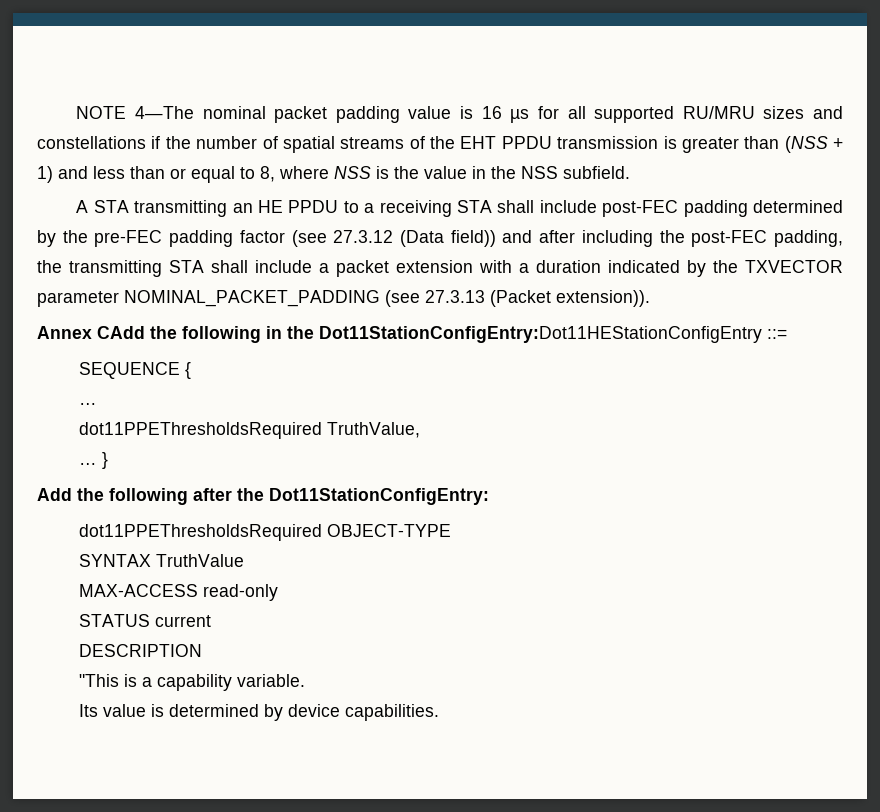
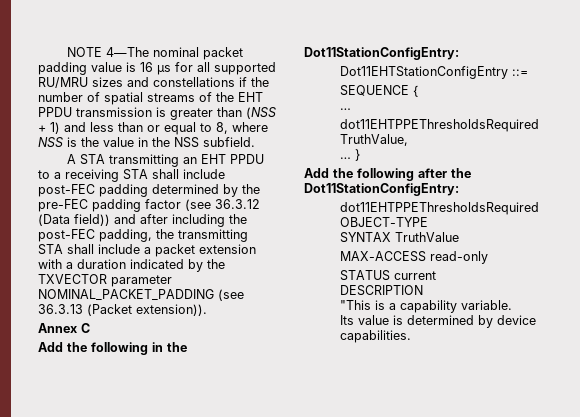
[258,200,284,213] HE -> [201,154,227,164] EHT
[333,230,394,243] 27.3.12 -> [215,199,260,209] 36.3.12
[425,290,485,303] 27.3.13 -> [38,304,83,314] 36.3.13
[97,326,145,339] CAdd -> [81,323,90,333] [38,342,63,352] C // Add
[319,326,762,343] Dot11StationConfigEntry:Dot11HEStationConfigEntry -> [304,47,459,60] [339,66,508,79] Dot11StationConfigEntry: // Dot11EHTStationConfigEntry
[78,422,322,439] dot11PPEThresholdsRequired -> [339,119,539,132] dot11EHTPPEThresholdsRequired
[78,524,322,541] dot11PPEThresholdsRequired -> [339,202,539,215] dot11EHTPPEThresholdsRequired

